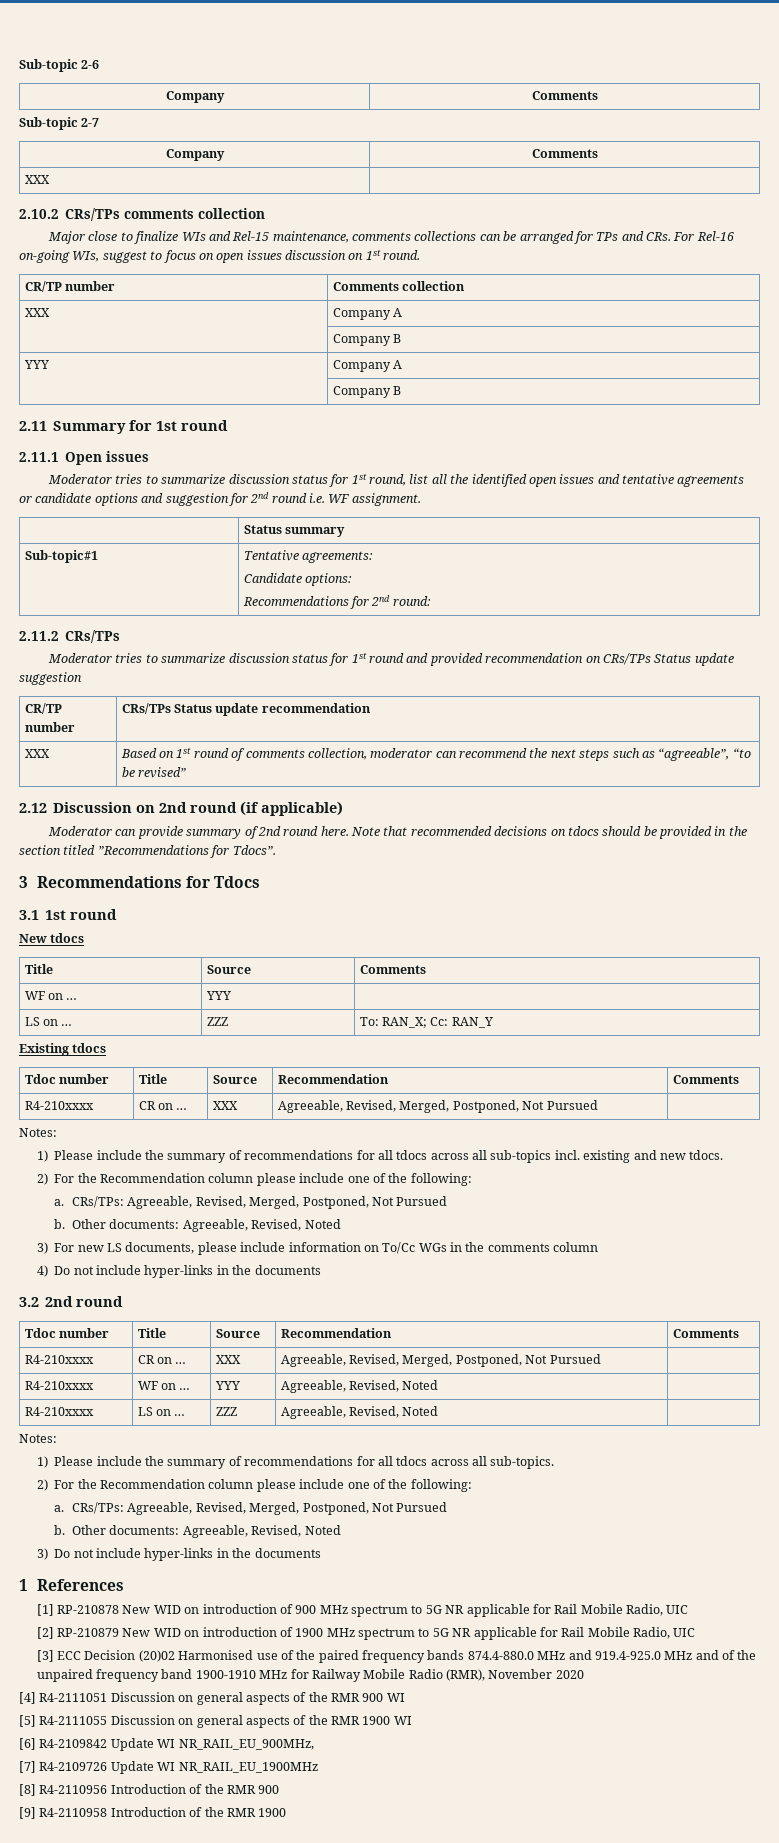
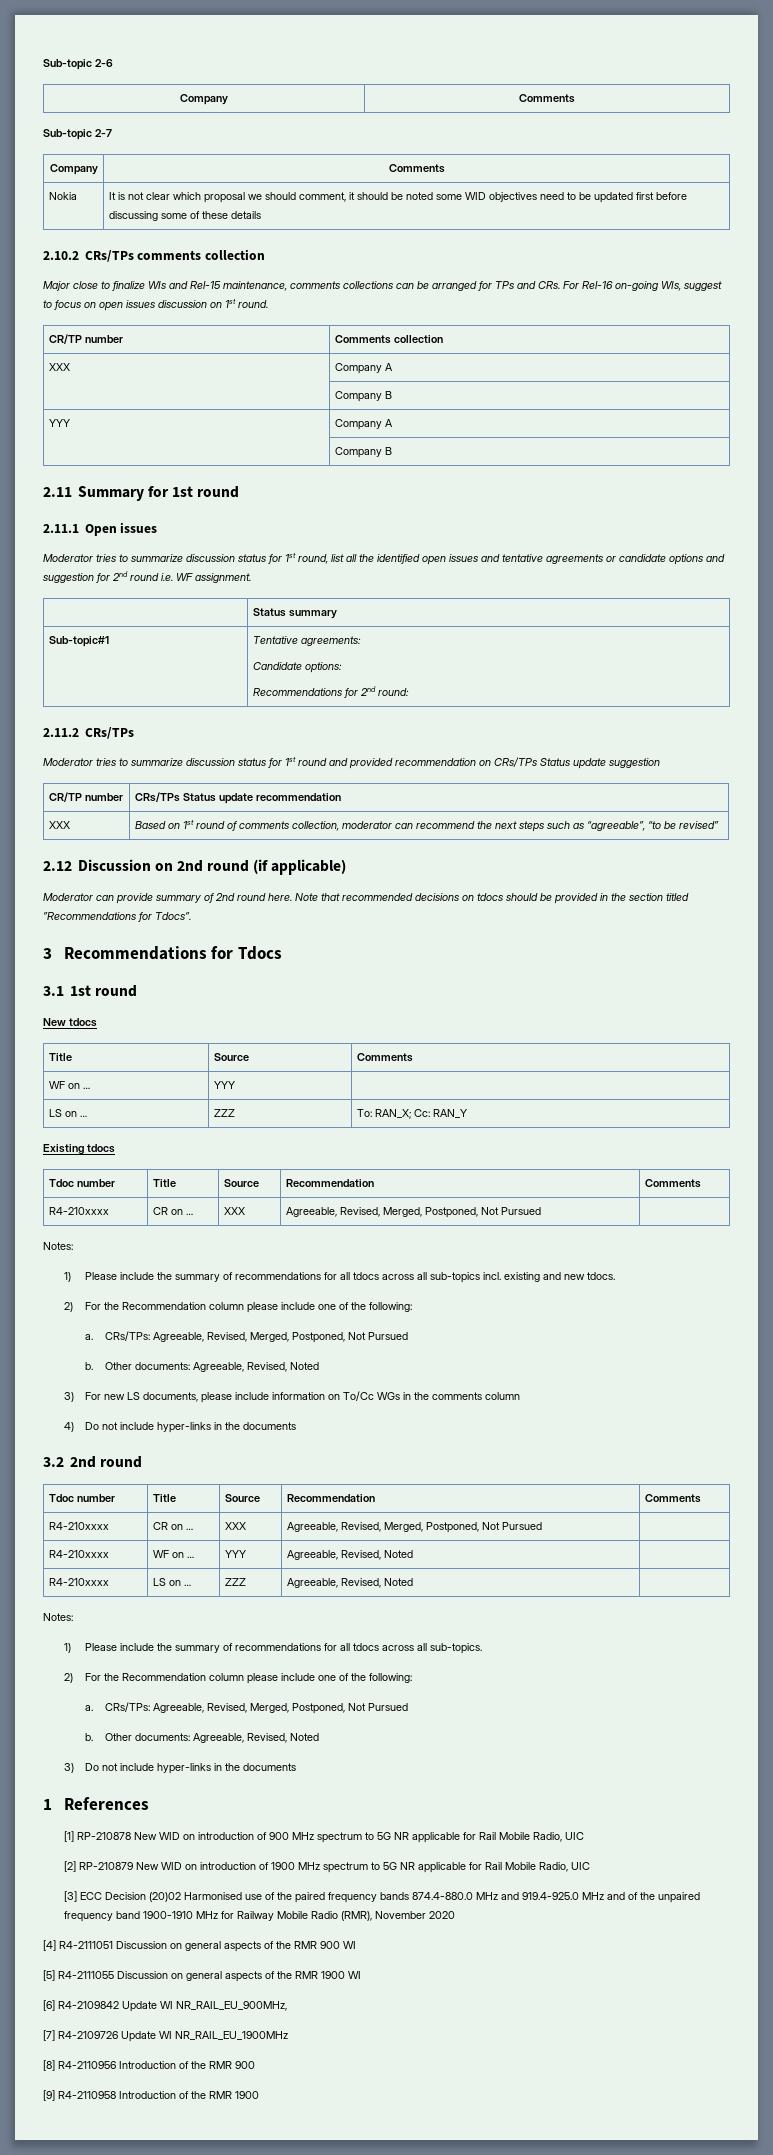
[24,175,50,184] XXX | -> [48,192,77,200] [108,192,687,203] [108,211,261,221] Nokia | It is not clear which proposal we should comment, it should be noted some WID objectives need to be updated first before discussing some of these details

